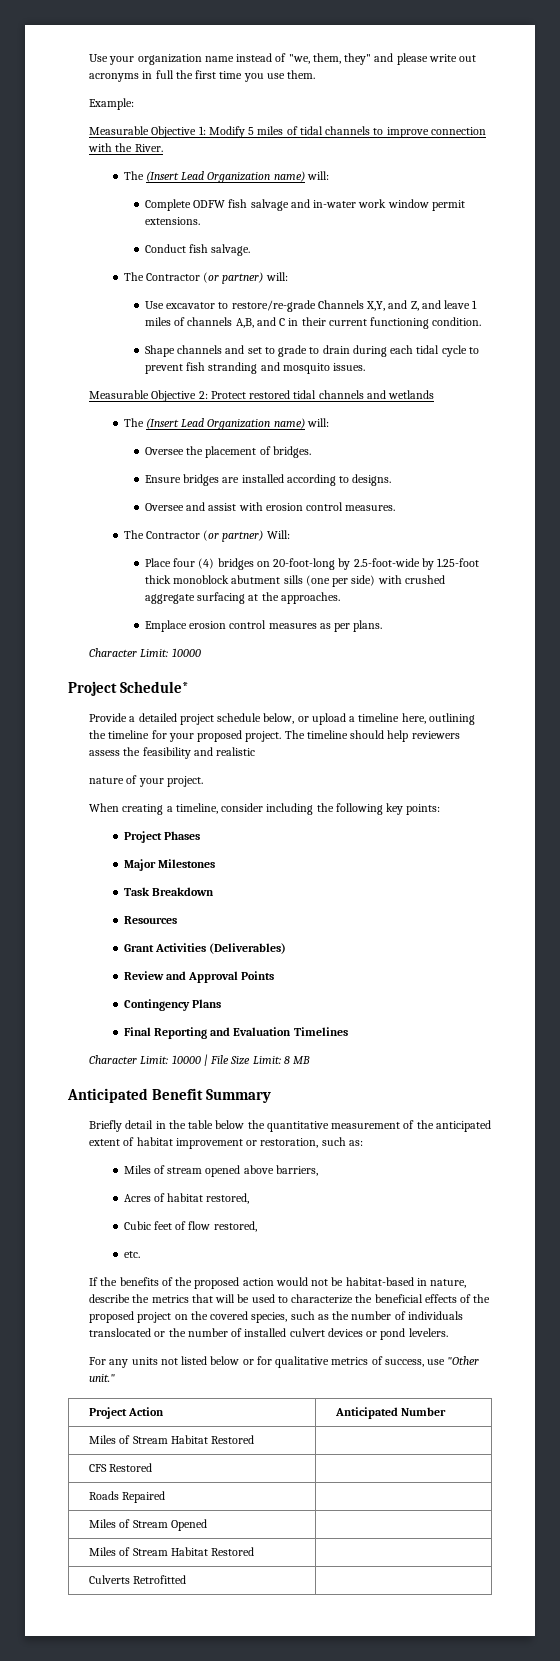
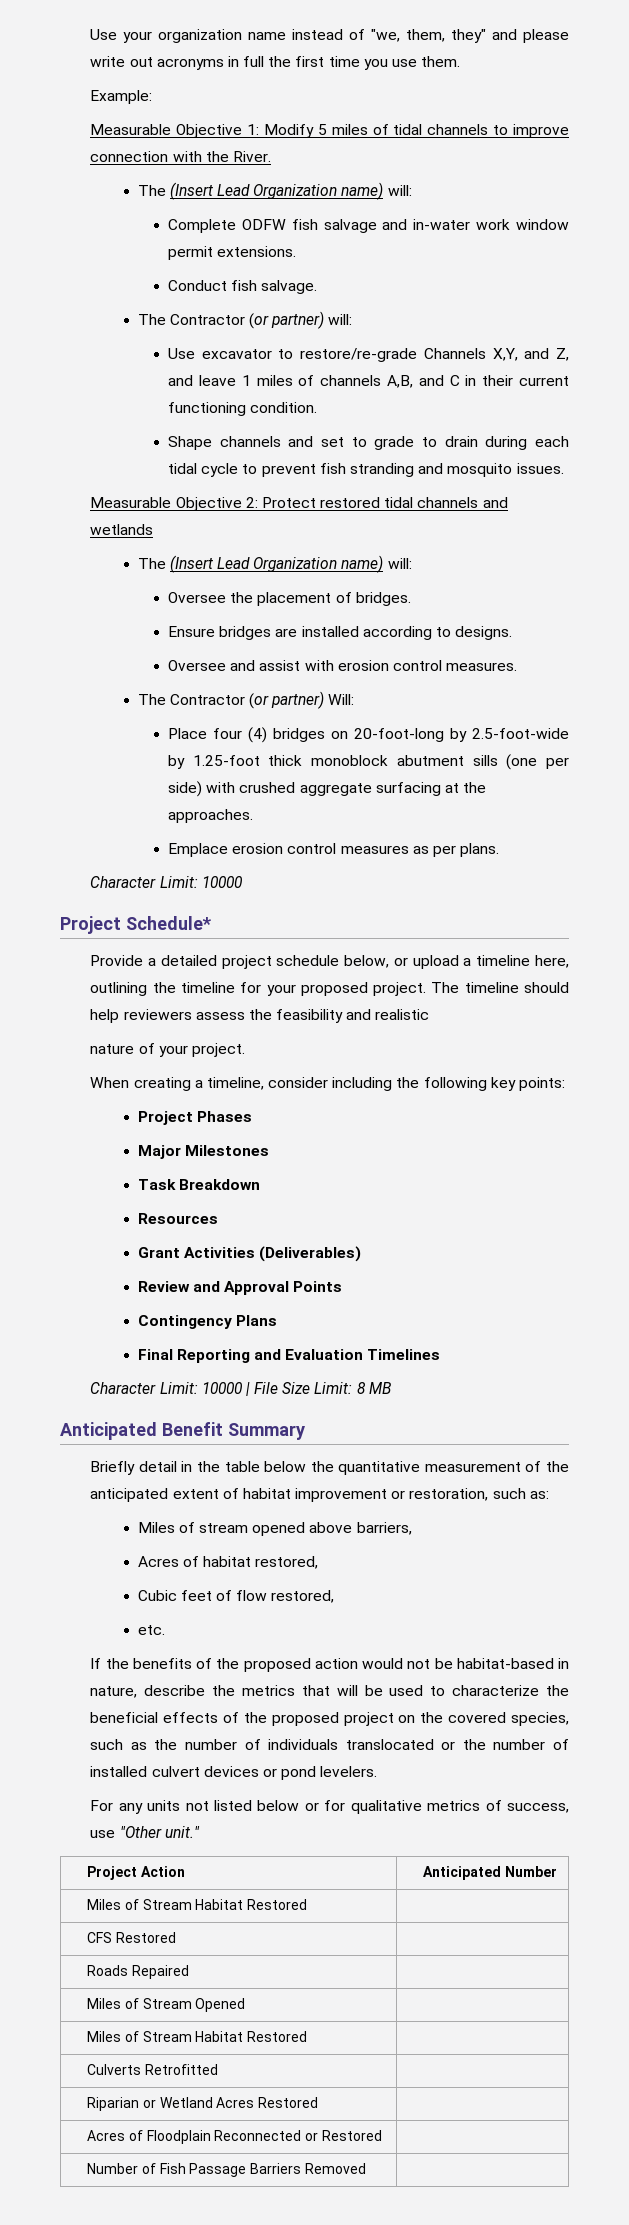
(187, 1579) none -> [86,2097,319,2111] [86,2130,382,2144] [86,2163,366,2177] // Riparian or Wetland Acres Restored | // Acres of Floodplain Reconnected or Restored | // Number of Fish Passage Barriers Removed |

